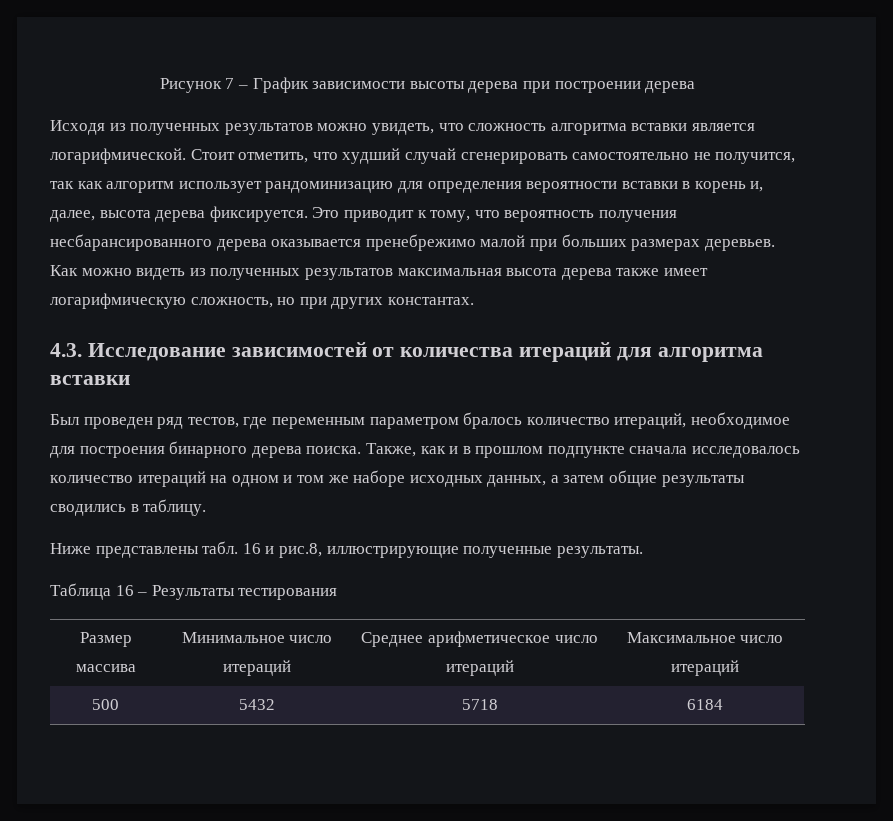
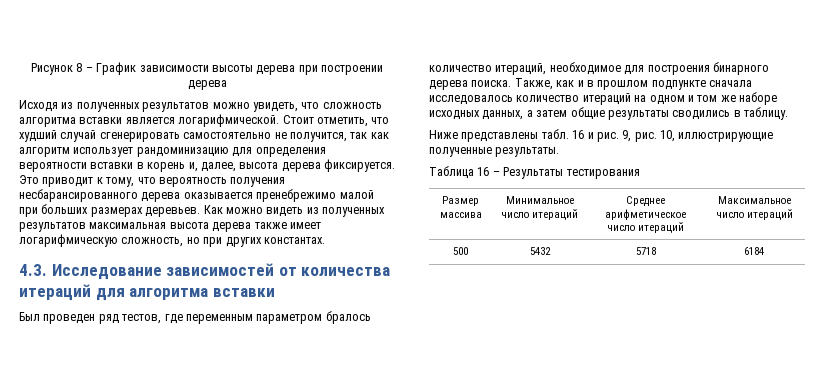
[225,78,235,89] 7 -> [76,63,83,72] 8
[278,543,322,558] рис.8, -> [596,130,675,142] рис. 9, рис. 10,

